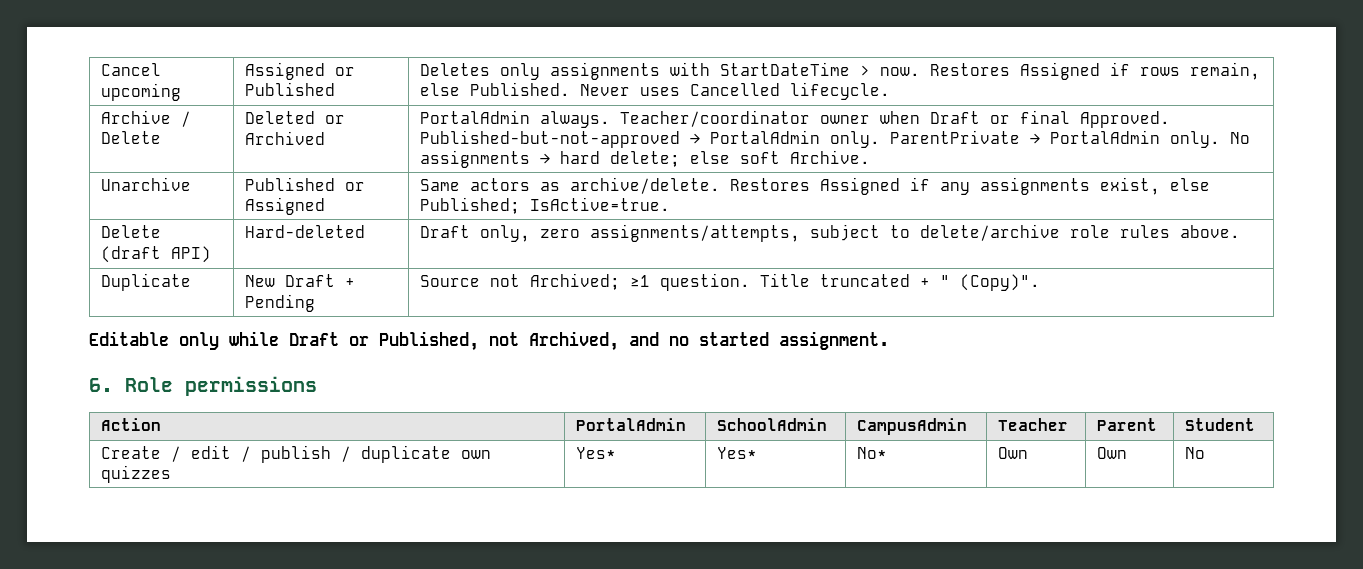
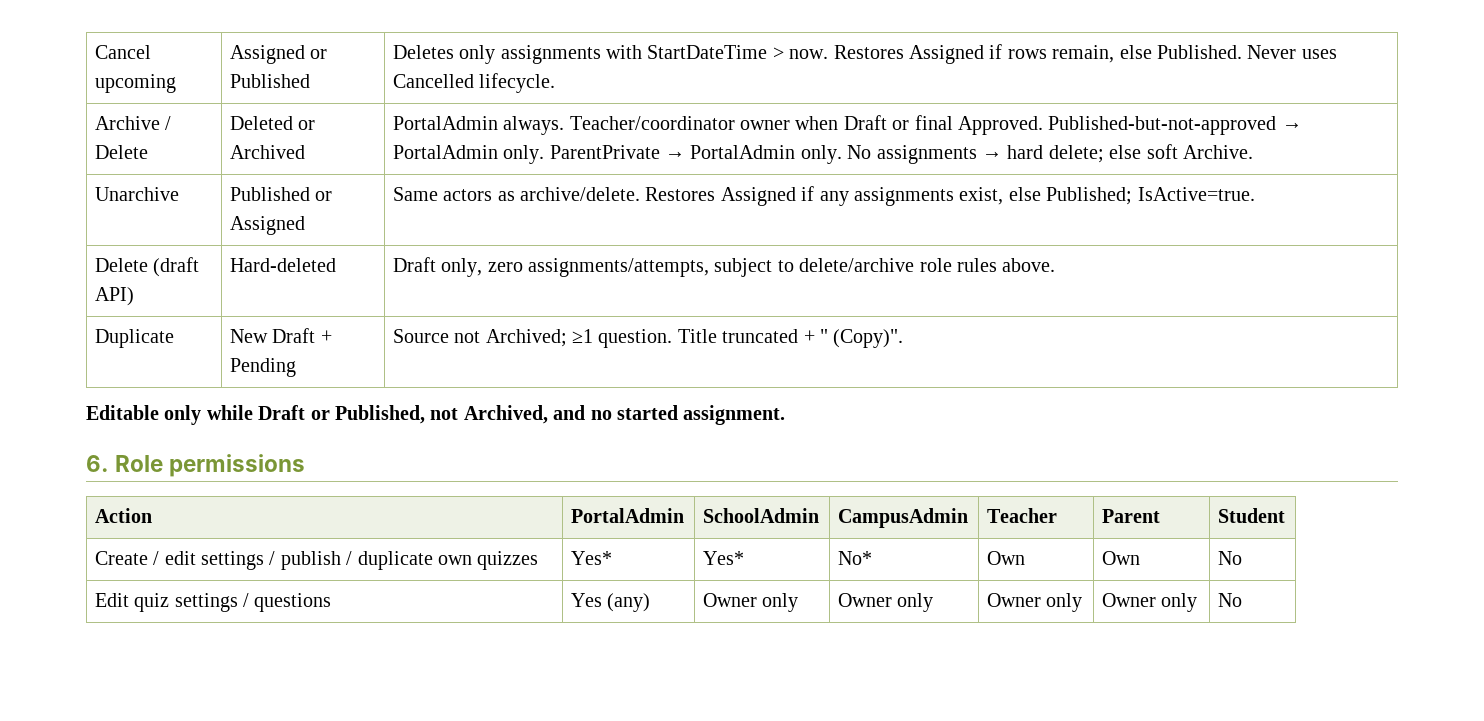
(232, 452) none -> [201,551,265,570] settings
(1206, 453) none -> [94,593,332,612] [570,593,651,612] [702,593,799,612] [837,593,934,612] [986,593,1083,612] [1101,593,1198,612] [1217,593,1242,607] // Edit quiz settings / questions | Yes (any) | Owner only | Owner only | Owner only | Owner only | No

